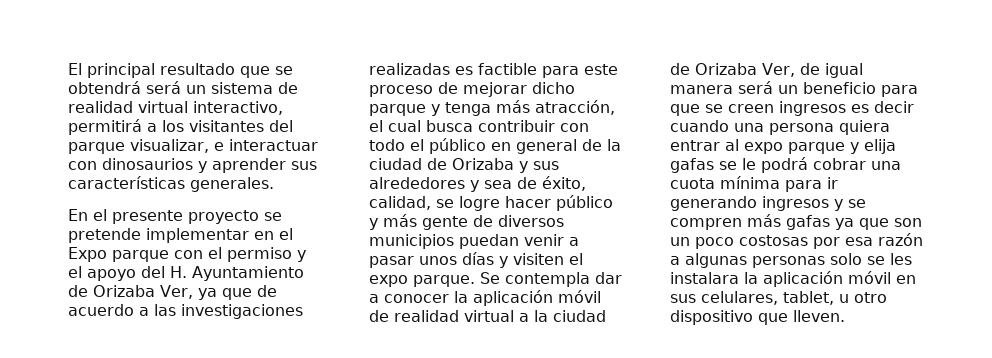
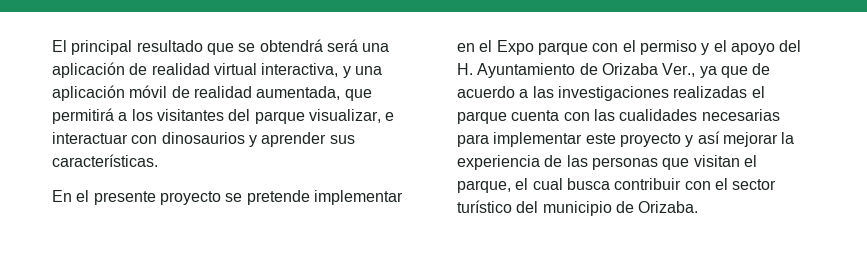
[186,82,298,94] [68,101,283,115] un sistema de realidad virtual interactivo, -> [362,43,390,52] [52,62,382,78] [52,85,372,101] una aplicación de realidad virtual interactiva, y una aplicación móvil de realidad aumentada, que
[68,176,274,192] características generales. -> [52,154,158,167] características.
[160,285,193,299] Ver, -> [662,63,696,77] Ver.,
[455,63,618,78] [369,82,575,97] [369,100,615,116] es factible para este proceso de mejorar dicho parque y tenga más atracción, -> [751,86,765,98] [457,109,780,124] [457,131,795,147] [457,155,757,170] [457,180,511,193] el parque cuenta con las cualidades necesarias para implementar este proyecto y así mejorar la experiencia de las personas que visitan el parque,
[369,138,621,154] [369,158,559,173] [369,176,586,192] [369,195,613,211] [369,214,564,230] [369,234,579,249] [369,252,583,268] [369,272,622,287] [369,290,601,306] [369,310,606,322] [670,63,863,78] [670,81,918,97] [670,101,914,116] [670,120,890,135] [670,139,896,154] [670,157,901,173] [670,176,838,192] [670,196,866,211] [670,214,922,230] [670,233,923,249] [670,253,912,268] [670,271,916,287] [670,291,887,305] [670,310,845,325] todo el público en general de la ciudad de Orizaba y sus alrededores y sea de éxito, calidad, se logre hacer público y más gente de diversos municipios puedan venir a pasar unos días y visiten el expo parque. Se contempla dar a conocer la aplicación móvil de realidad virtual a la ciudad de Orizaba Ver, de igual manera será un beneficio para que se creen ingresos es decir cuando una persona quiera entrar al expo parque y elija gafas se le podrá cobrar una cuota mínima para ir generando ingresos y se compren más gafas ya que son un poco costosas por esa razón a algunas personas solo se les instalara la aplicación móvil en sus celulares, tablet, u otro dispositivo que lleven. -> [714,178,777,190] [457,200,699,216] el sector turístico del municipio de Orizaba.

